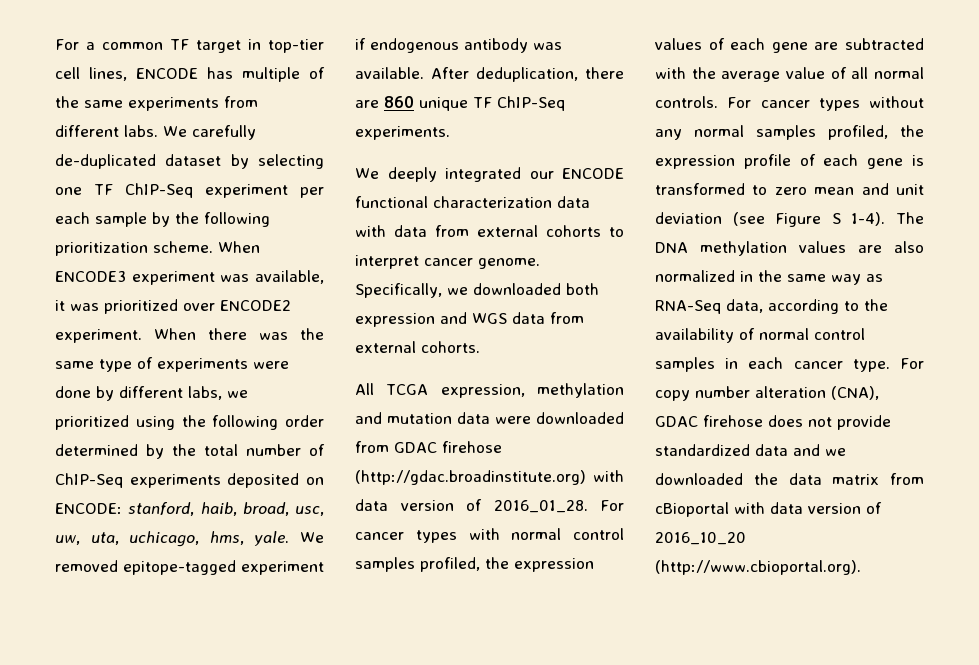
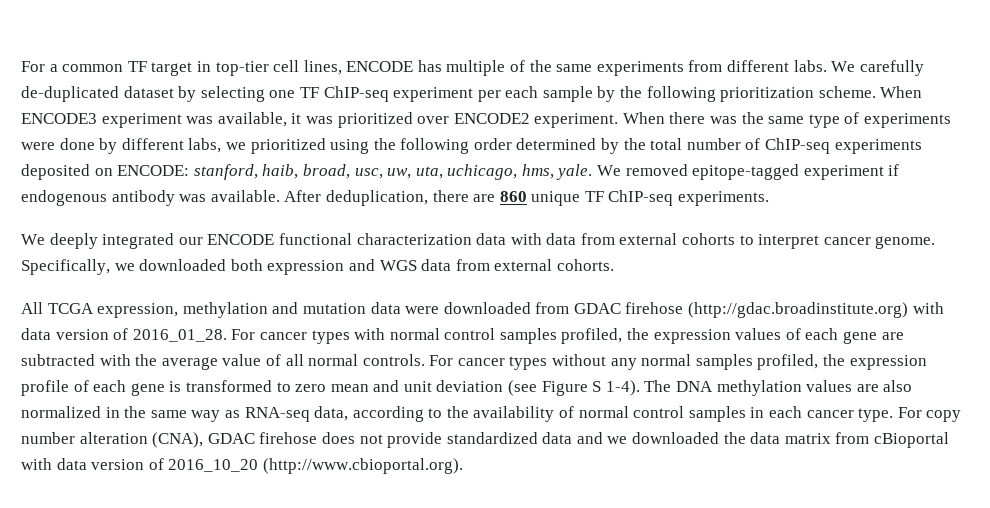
[125,183,193,198] ChIP-Seq -> [323,86,389,102] ChIP-seq
[55,473,123,488] ChIP-Seq -> [765,138,831,154] ChIP-seq
[497,96,565,111] ChIP-Seq -> [608,190,674,206] ChIP-seq
[655,300,721,314] RNA-Seq -> [244,407,310,422] RNA-seq

